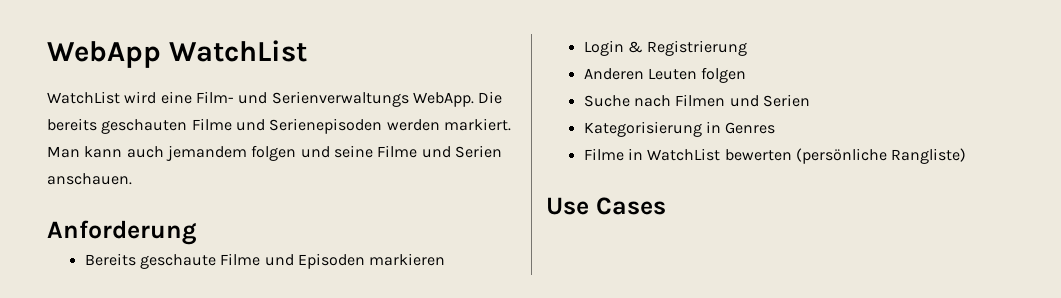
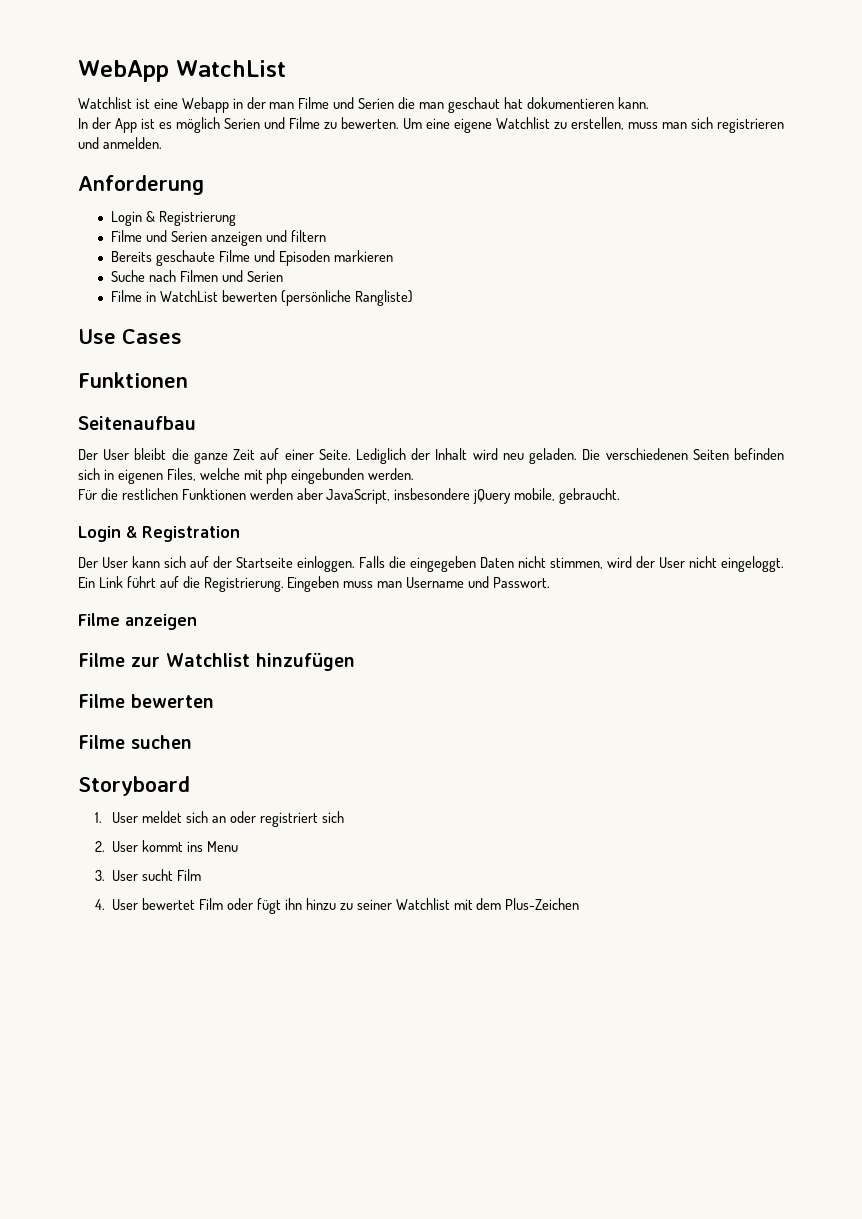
[47,91,503,107] [47,118,511,134] [47,145,502,161] [47,173,132,185] [47,220,197,245] WatchList wird eine Film- und Serienverwaltungs WebApp. Die bereits geschauten Filme und Serienepisoden werden markiert. Man kann auch jemandem folgen und seine Filme und Serien anschauen. // Anforderung -> [78,97,649,113] [78,117,784,133] [78,137,162,149] [78,175,204,195] [111,211,236,226] [111,230,326,246] Watchlist ist eine Webapp in der man Filme und Serien die man geschaut hat dokumentieren kann. // In der App ist es möglich Serien und Filme zu bewerten. Um eine eigene Watchlist zu erstellen, muss man sich registrieren und anmelden. // Anforderung // Login & Registrierung // Filme und Serien anzeigen und filtern
[583,40,748,56] [583,67,747,83] // Login & Registrierung // Anderen Leuten folgen -> (393, 256) none
[583,121,776,137] // Kategorisierung in Genres -> (283, 276) none
(666, 206) none -> [78,372,188,388] [78,416,196,430] [78,448,784,464] [78,468,415,484] [78,488,621,504] [78,526,240,542] [78,556,784,572] [78,576,551,592] [78,613,197,630] [78,653,355,671] [78,694,214,708] [78,735,192,749] [78,776,190,796] [95,811,344,827] [95,840,239,852] [95,869,202,881] [95,898,580,914] // Funktionen // Seitenaufbau // Der User bleibt die ganze Zeit auf einer Seite. Lediglich der Inhalt wird neu geladen. Die verschiedenen Seiten befinden sich in eigenen Files, welche mit php eingebunden werden. // Für die restlichen Funktionen werden aber JavaScript, insbesondere jQuery mobile, gebraucht. // Login & Registration // Der User kann sich auf der Startseite einloggen. Falls die eingegeben Daten nicht stimmen, wird der User nicht eingeloggt. Ein Link führt auf die Registrierung. Eingeben muss man Username und Passwort. // Filme anzeigen // Filme zur Watchlist hinzufügen // Filme bewerten // Filme suchen // Storyboard // 1. User meldet sich an oder registriert sich // 2. User kommt ins Menu // 3. User sucht Film // 4. User bewertet Film oder fügt ihn hinzu zu seiner Watchlist mit dem Plus-Zeichen

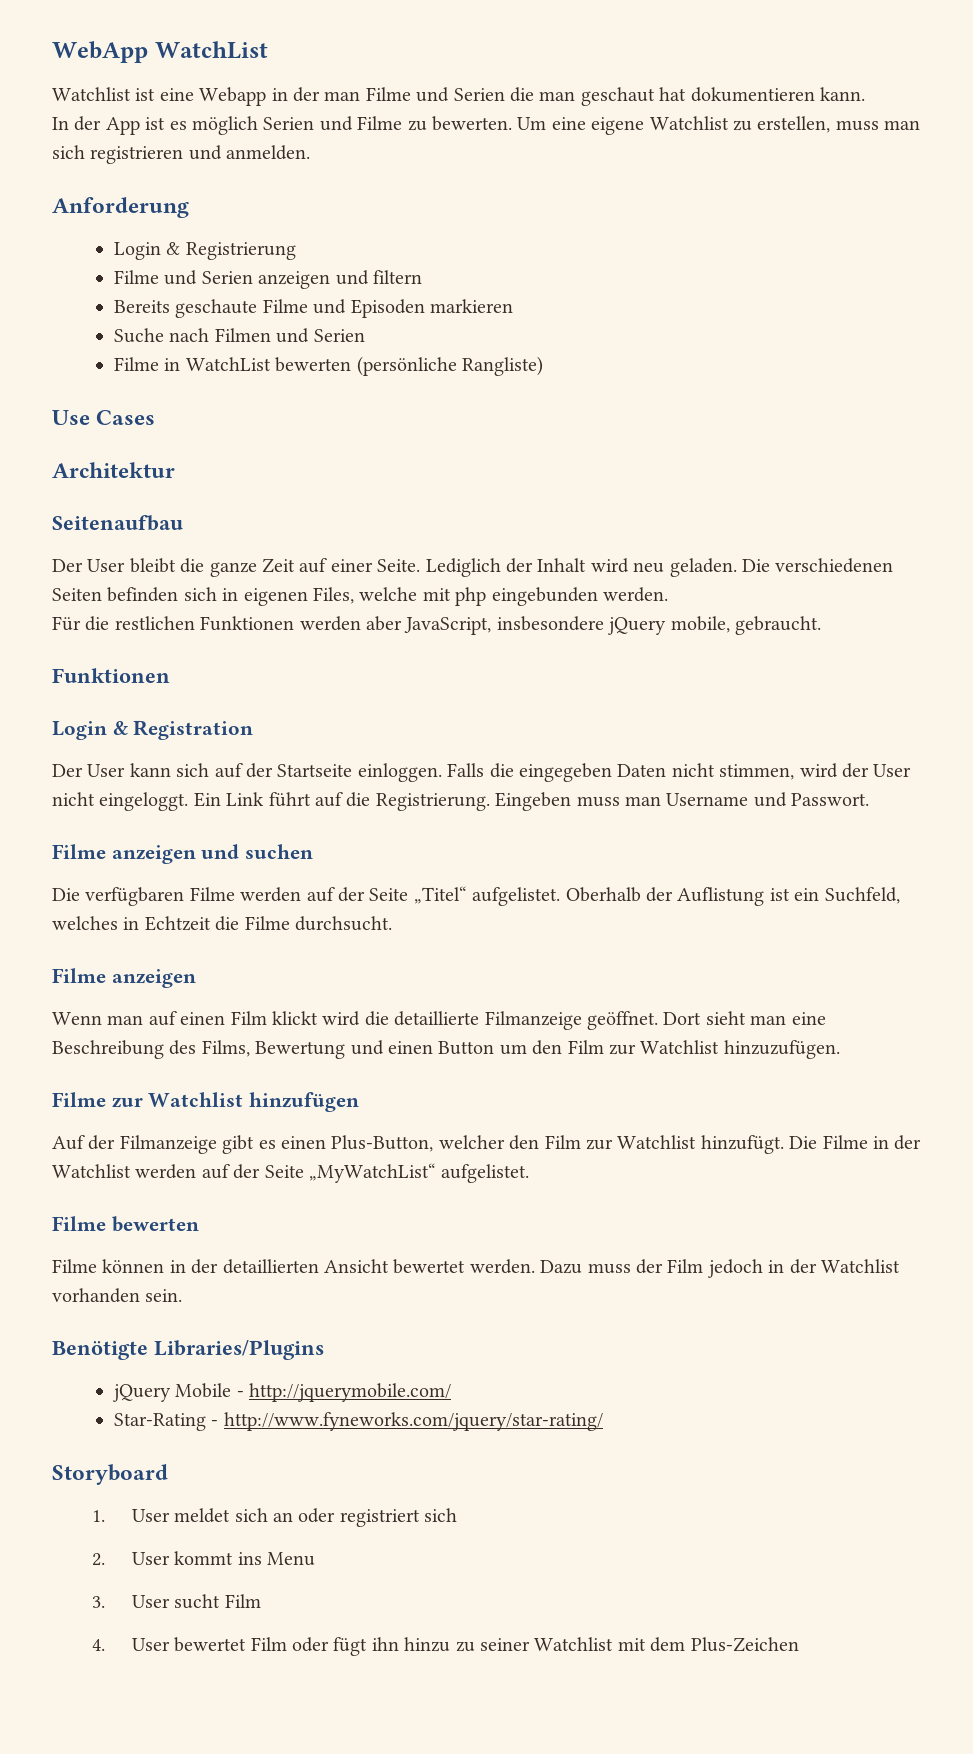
[78,372,188,388] Funktionen -> [52,462,175,478] Architektur
(621, 496) none -> [52,668,170,683] // Funktionen
[78,653,355,671] [78,694,214,708] [78,735,192,749] // Filme zur Watchlist hinzufügen // Filme bewerten // Filme suchen -> [201,844,314,859] [52,886,900,906] [52,916,392,931] [52,968,196,988] [52,1011,826,1030] [52,1040,840,1059] [52,1092,360,1112] [52,1135,922,1154] [52,1163,530,1183] [52,1216,199,1232] [52,1259,900,1278] [52,1288,183,1303] [52,1340,324,1360] [112,1383,452,1402] [113,1412,603,1431] und suchen // Die verfügbaren Filme werden auf der Seite „Titel“ aufgelistet. Oberhalb der Auflistung ist ein Suchfeld, welches in Echtzeit die Filme durchsucht. // Filme anzeigen // Wenn man auf einen Film klickt wird die detaillierte Filmanzeige geöffnet. Dort sieht man eine Beschreibung des Films, Bewertung und einen Button um den Film zur Watchlist hinzuzufügen. // Filme zur Watchlist hinzufügen // Auf der Filmanzeige gibt es einen Plus-Button, welcher den Film zur Watchlist hinzufügt. Die Filme in der Watchlist werden auf der Seite „MyWatchList“ aufgelistet. // Filme bewerten // Filme können in der detaillierten Ansicht bewertet werden. Dazu muss der Film jedoch in der Watchlist vorhanden sein. // Benötigte Libraries/Plugins // jQuery Mobile - http://jquerymobile.com/ // Star-Rating - http://www.fyneworks.com/jquery/star-rating/

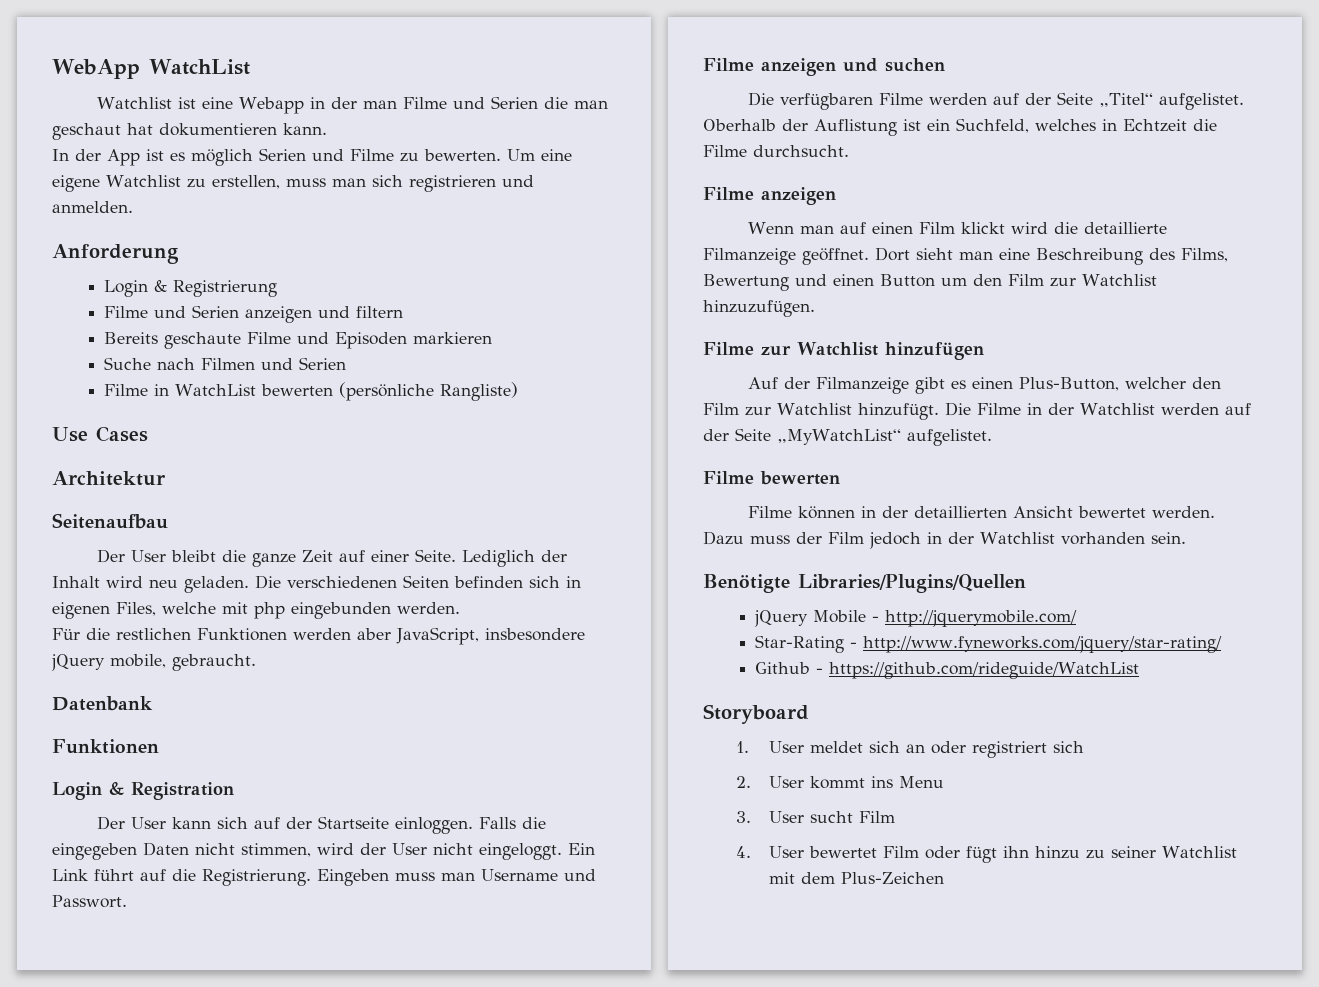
(821, 625) none -> [52,696,153,711] // Datenbank
[154,1340,324,1360] Libraries/Plugins -> [798,574,1026,593] Libraries/Plugins/Quellen
(603, 1421) none -> [755,662,1140,679] // Github - https://github.com/rideguide/WatchList

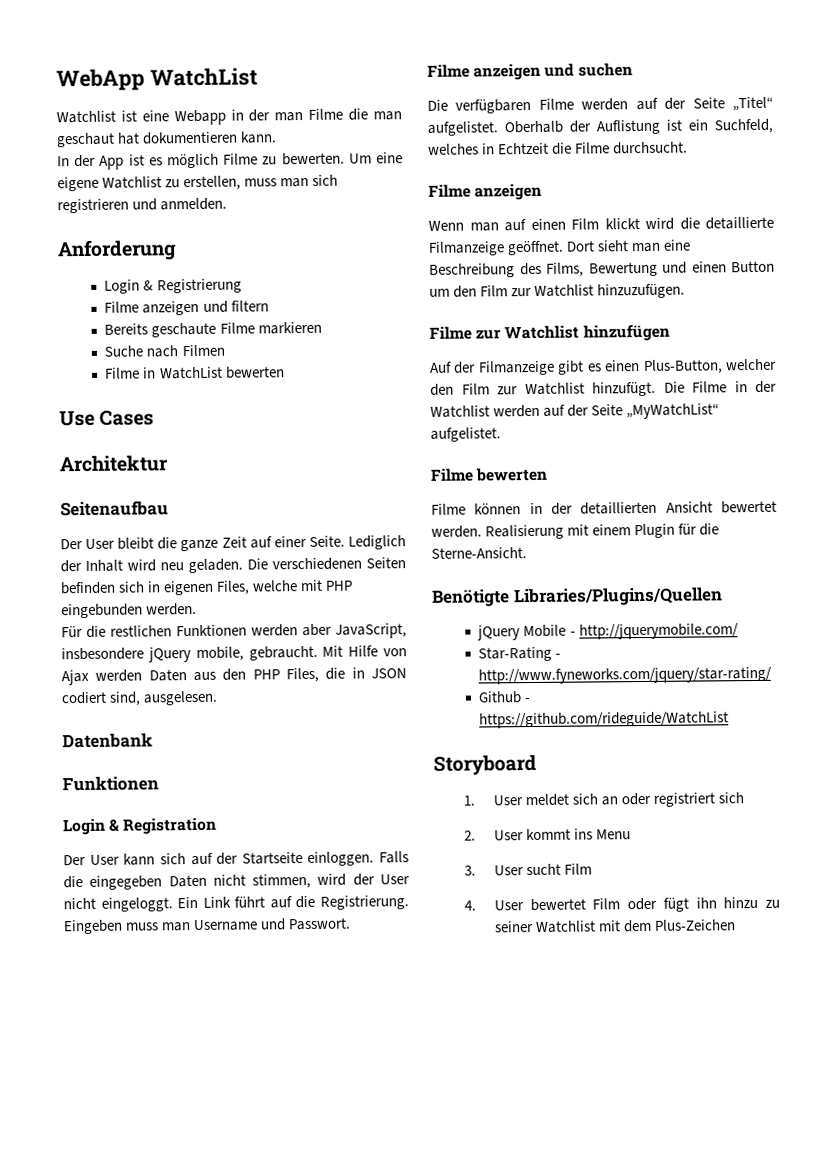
[453,96,539,109] und Serien -> (344, 114) none
[259,148,344,161] Serien und -> (219, 161) none
[154,305,240,318] und Serien -> (140, 307) none
[297,332,408,349] und Episoden -> (255, 328) none
[261,357,347,370] und Serien -> (225, 350) none
[339,382,519,401] (persönliche Rangliste) -> (285, 372) none
[254,602,285,619] php -> [325,580,354,591] PHP
(256, 662) none -> [322,645,407,657] [61,667,407,686] [61,690,219,706] Mit Hilfe von Ajax werden Daten aus den PHP Files, die in JSON codiert sind, ausgelesen.
[703,531,1186,549] Dazu muss der Film jedoch in der Watchlist vorhanden sein. -> [485,523,720,540] [431,547,527,559] Realisierung mit einem Plugin für die Sterne-Ansicht.

